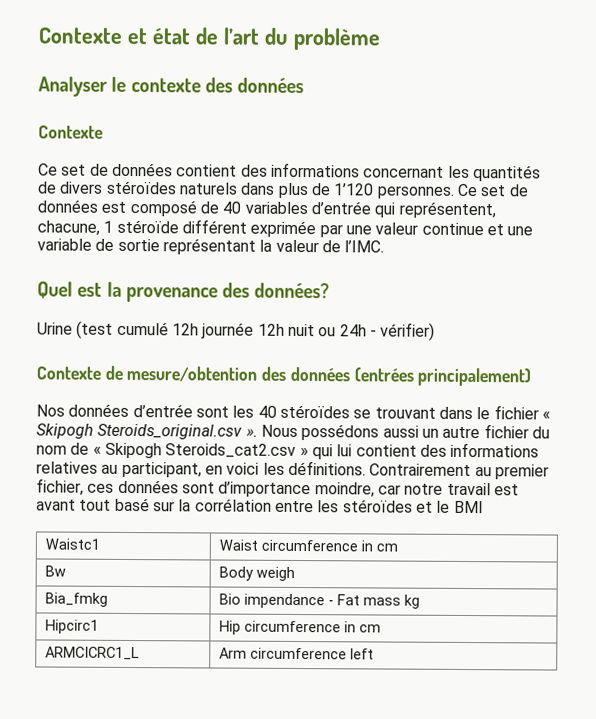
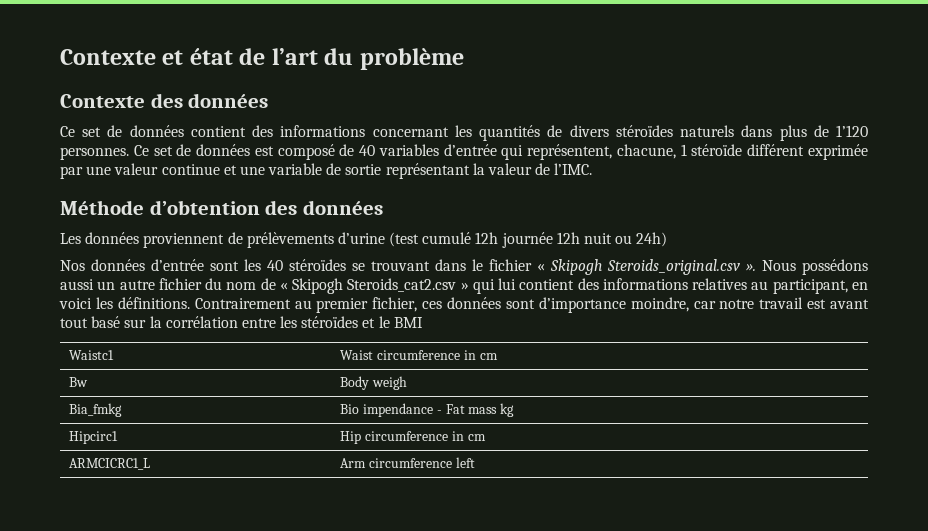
[38,76,305,97] [38,125,103,139] Analyser le contexte des données // Contexte -> [60,93,269,108] Contexte des données
[37,281,330,303] [37,322,73,335] Quel est la provenance des données? // Urine -> [60,200,384,215] [60,232,385,248] Méthode d’obtention des données // Les données proviennent de prélèvements d’urine
[339,322,436,341] [36,365,532,387] 24h - vérifier) // Contexte de mesure/obtention des données (entrées principalement) -> [636,232,668,247] 24h)

